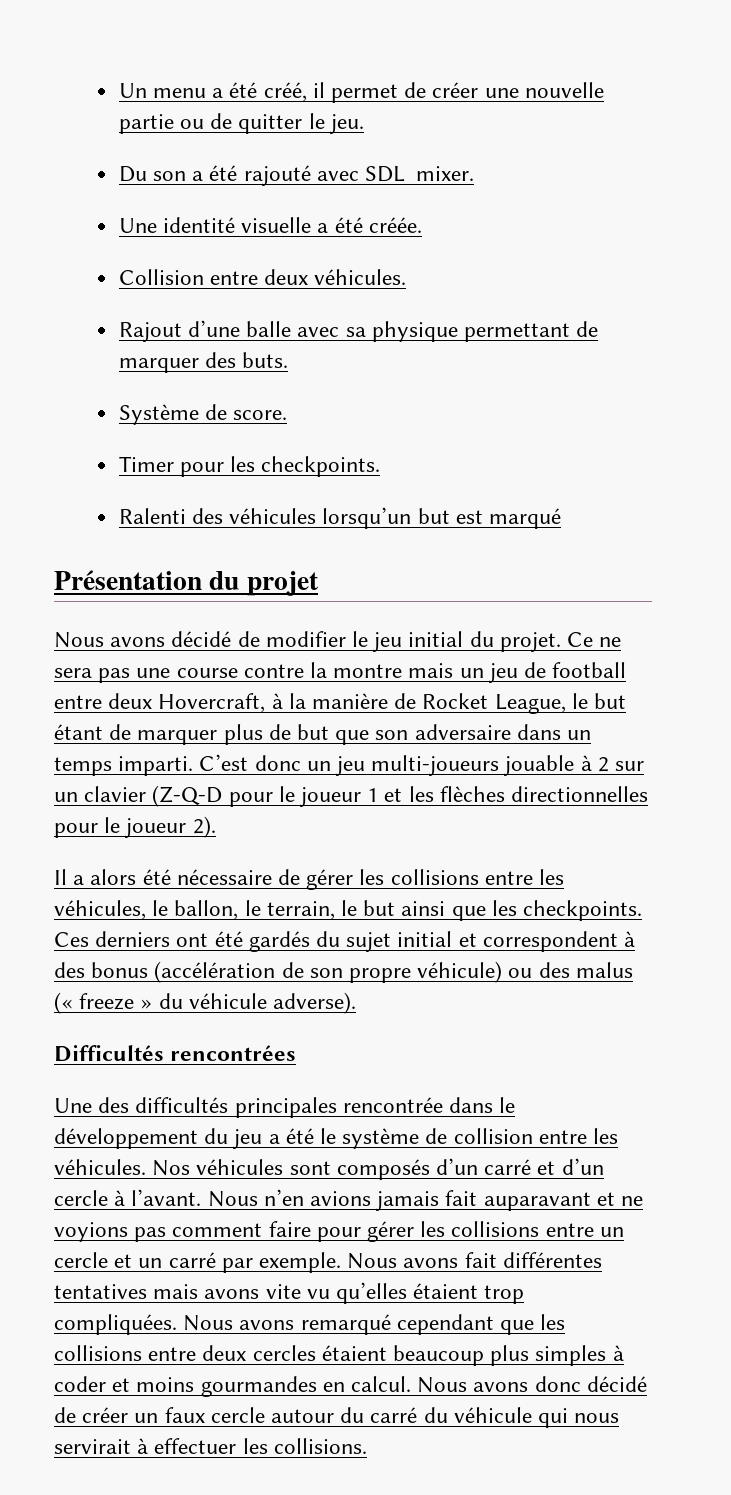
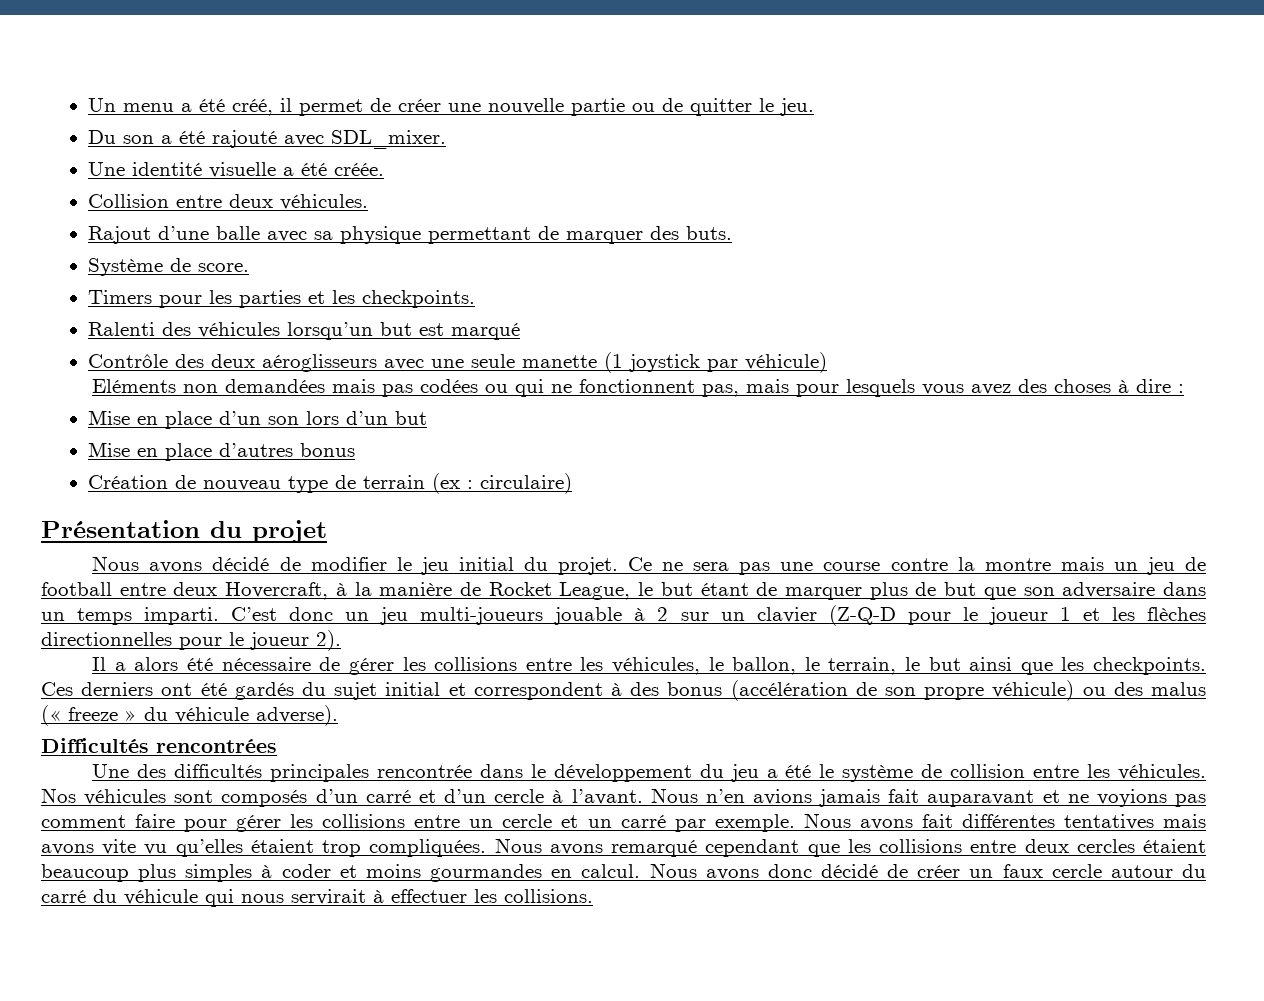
[118,456,174,472] Timer -> [88,290,153,304] Timers
(256, 464) none -> [239,290,356,308] parties et les
(562, 518) none -> [88,352,828,373] [92,379,1185,397] [88,410,428,429] [88,442,356,461] [88,473,573,494] // Contrôle des deux aéroglisseurs avec une seule manette (1 joystick par véhicule) // Eléments non demandées mais pas codées ou qui ne fonctionnent pas, mais pour lesquels vous avez des choses à dire : // Mise en place d’un son lors d’un but // Mise en place d’autres bonus // Création de nouveau type de terrain (ex : circulaire)

